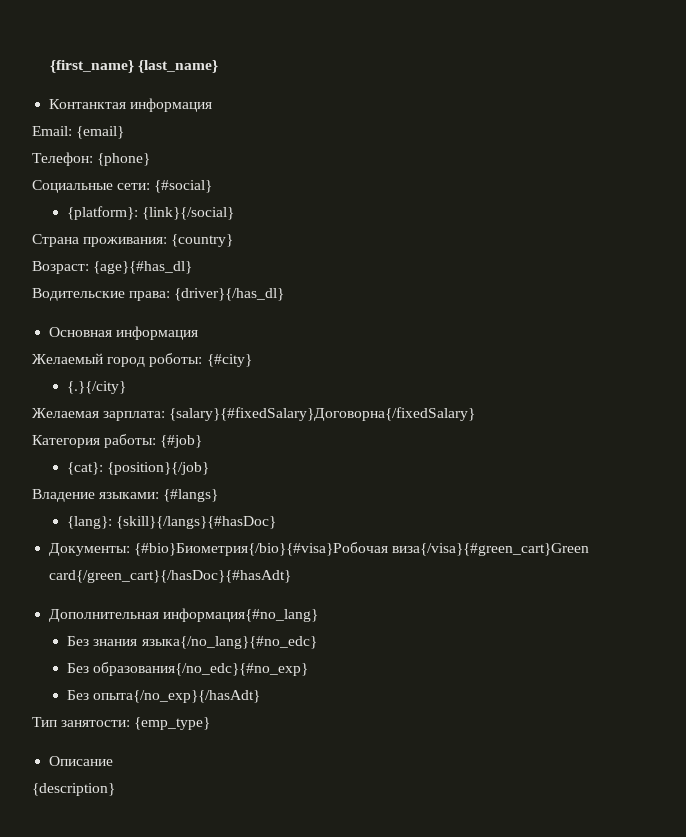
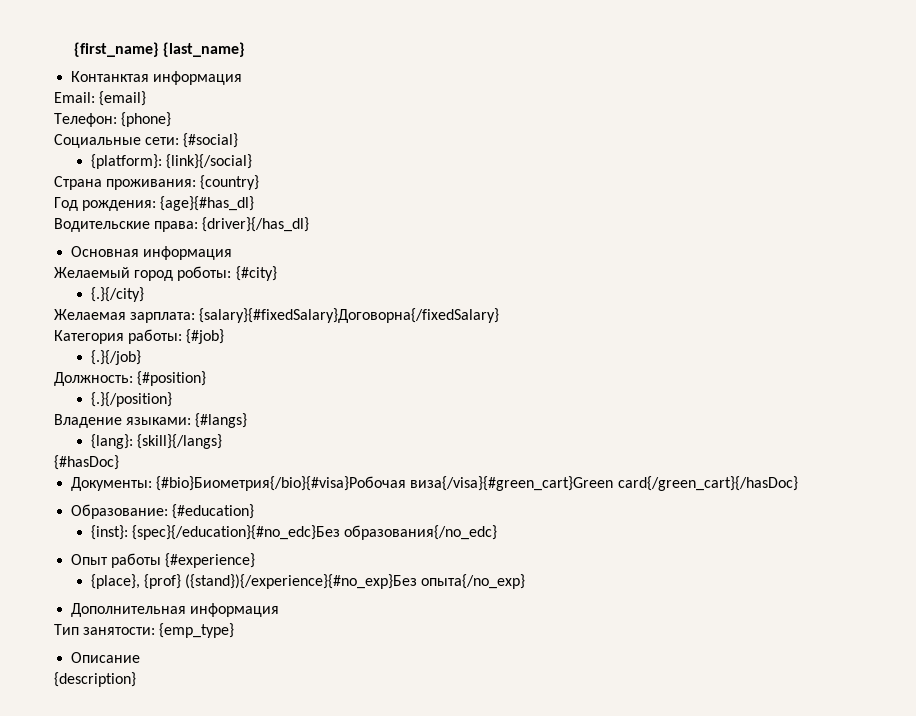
[32,261,89,274] Возраст: -> [54,197,157,211] Год рождения:
[67,462,210,475] {cat}: {position}{/job} -> [90,350,141,365] [54,371,207,386] [90,392,172,407] {.}{/job} // Должность: {#position} // {.}{/position}
[116,516,277,529] {skill}{/langs}{#hasDoc} -> [136,434,222,449] [54,455,119,470] {skill}{/langs} // {#hasDoc}
[49,570,292,583] [49,608,319,622] [67,636,317,649] [67,662,309,676] [67,690,261,703] card{/green_cart}{/hasDoc}{#hasAdt} // Дополнительная информация{#no_lang} // Без знания языка{/no_lang}{#no_edc} // Без образования{/no_edc}{#no_exp} // Без опыта{/no_exp}{/hasAdt} -> [617,476,798,491] [71,504,255,519] [90,525,498,540] [71,553,256,568] [90,574,526,589] [71,603,280,617] card{/green_cart}{/hasDoc} // Образование: {#education} // {inst}: {spec}{/education}{#no_edc}Без образования{/no_edc} // Опыт работы {#experience} // {place}, {prof} ({stand}){/experience}{#no_exp}Без опыта{/no_exp} // Дополнительная информация

